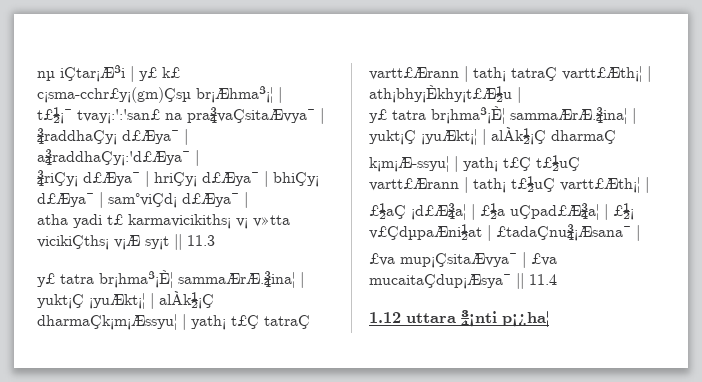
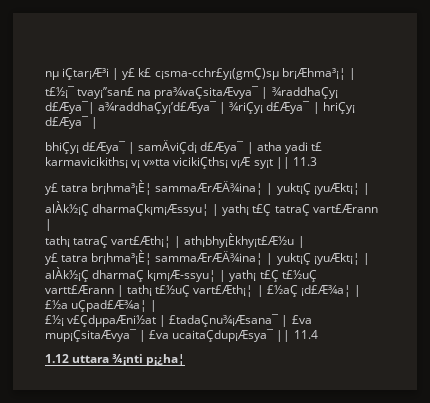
[37,87,191,103] c¡sma-cchr£y¡(gm)Çsµ -> [154,68,279,80] c¡sma-cchr£y¡(gmÇ)sµ
[77,109,160,124] tvay¡:':'san£ -> [77,87,135,99] tvay¡’’san£
[122,129,188,145] [37,149,199,166] d£Æya¯ | a¾raddhaÇy¡:'d£Æya¯ | // -> [45,101,227,114] d£Æya¯| a¾raddhaÇy¡’d£Æya¯ |
(268, 179) none -> (99, 123) //
[108,192,248,208] sam°viÇd¡ d£Æya¯ | // -> [138,140,254,154] samÄviÇd¡ d£Æya¯ |
[178,271,304,288] [37,293,154,309] sammaÆrÆ.¾ina¦ | yukt¡Ç ¡yuÆkt¡¦ | -> [155,181,370,195] sammaÆrÆÄ¾ina¦ | yukt¡Ç ¡yuÆkt¡¦ | //
[369,66,468,82] vartt£Ærann | -> [312,204,378,213] [45,219,52,231] vart£Ærann | //
[562,66,642,82] vartt£Æth¡¦ -> [111,236,172,248] vart£Æth¡¦
[510,107,627,124] sammaÆrÆ.¾ina¦ -> [155,251,264,265] sammaÆrÆÄ¾ina¦
(616, 137) // -> (145, 276) none
[560,177,649,193] vartt£Æth¡¦ | // -> [193,285,264,297] vart£Æth¡¦ |
(608, 212) none -> (158, 306) //
(640, 233) // -> (289, 321) none
[369,274,511,289] mucaitaÇdup¡Æsya¯ -> [172,329,275,342] ucaitaÇdup¡Æsya¯

